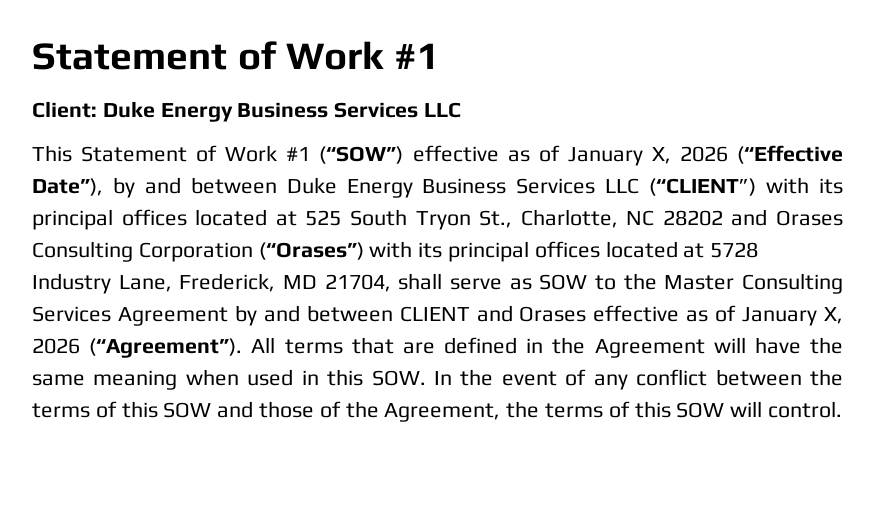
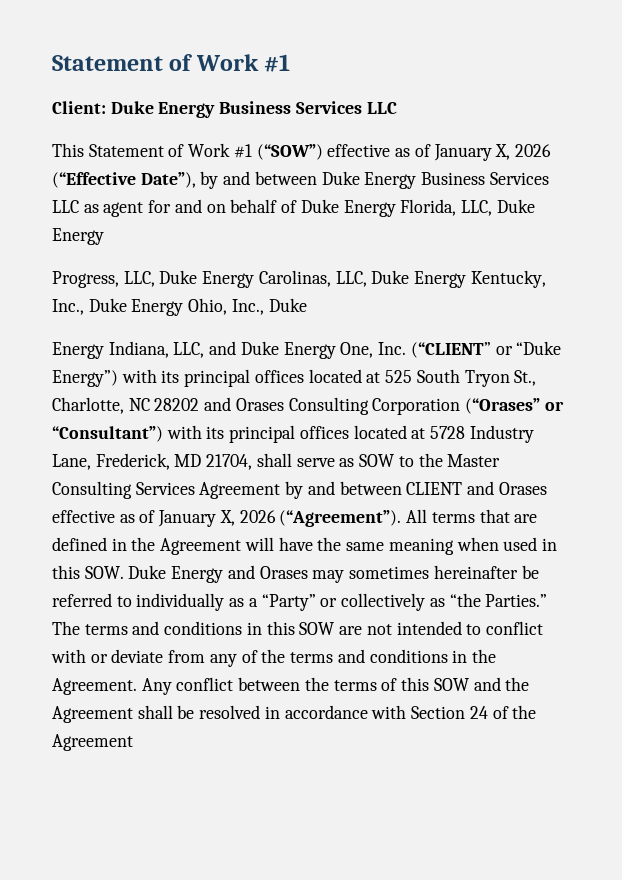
[649,178,757,196] (“CLIENT”) -> [83,199,535,217] [52,228,104,245] [52,270,546,288] [52,298,307,316] [52,341,562,359] [52,370,118,387] as agent for and on behalf of Duke Energy Florida, LLC, Duke Energy // Progress, LLC, Duke Energy Carolinas, LLC, Duke Energy Kentucky, Inc., Duke Energy Ohio, Inc., Duke // Energy Indiana, LLC, and Duke Energy One, Inc. (“CLIENT” or “Duke Energy”)
[258,242,364,260] (“Orases”) -> [465,398,564,414] [52,426,163,442] (“Orases” or “Consultant”)
[434,369,628,390] In the event of any -> [128,565,539,583] [52,593,548,611] [52,621,543,635] [51,649,496,667] [52,678,172,695] Duke Energy and Orases may sometimes hereinafter be referred to individually as a “Party” or collectively as “the Parties.” The terms and conditions in this SOW are not intended to conflict with or deviate from any of the terms and conditions in the Agreement. Any
[259,401,843,422] those of the Agreement, the terms of this SOW will control. -> [505,677,530,691] [52,705,537,723] [52,734,133,751] the Agreement shall be resolved in accordance with Section 24 of the Agreement

